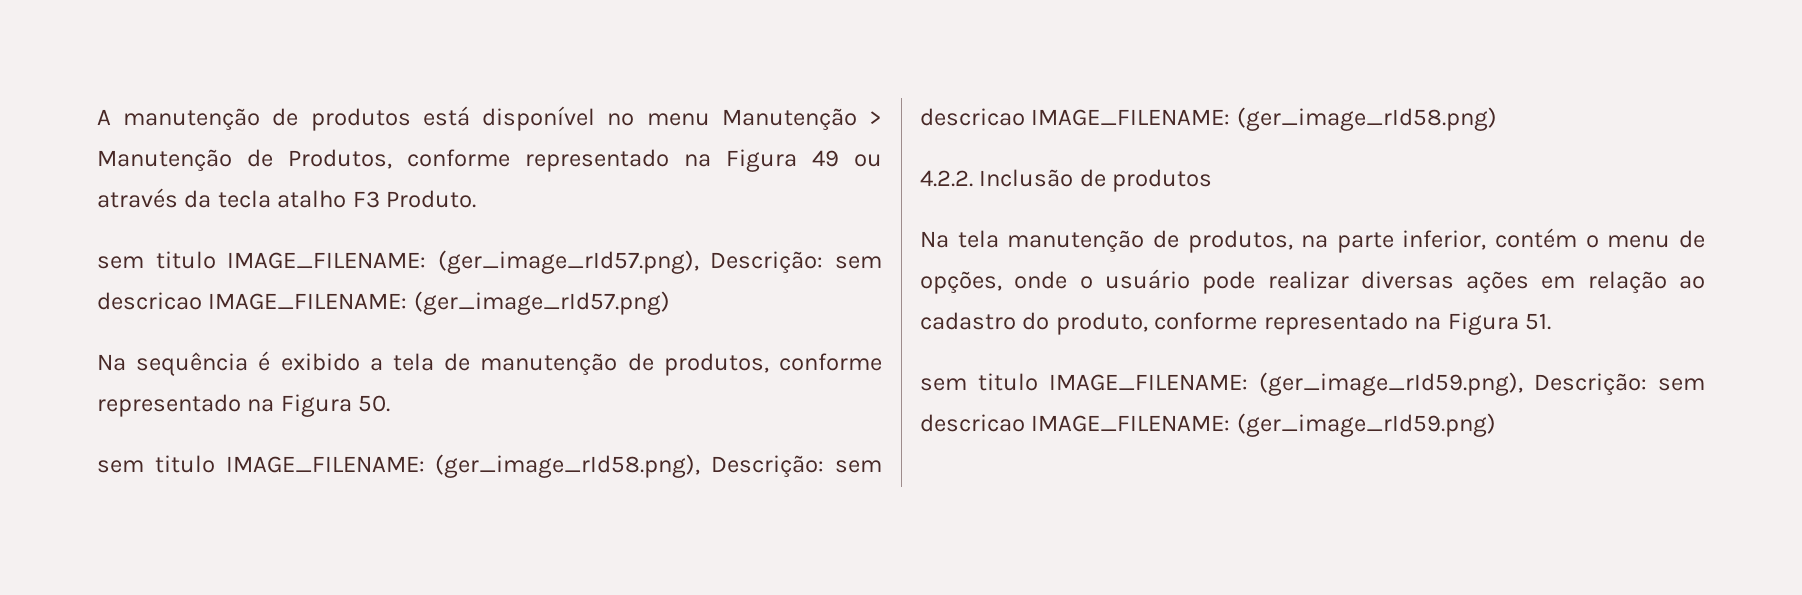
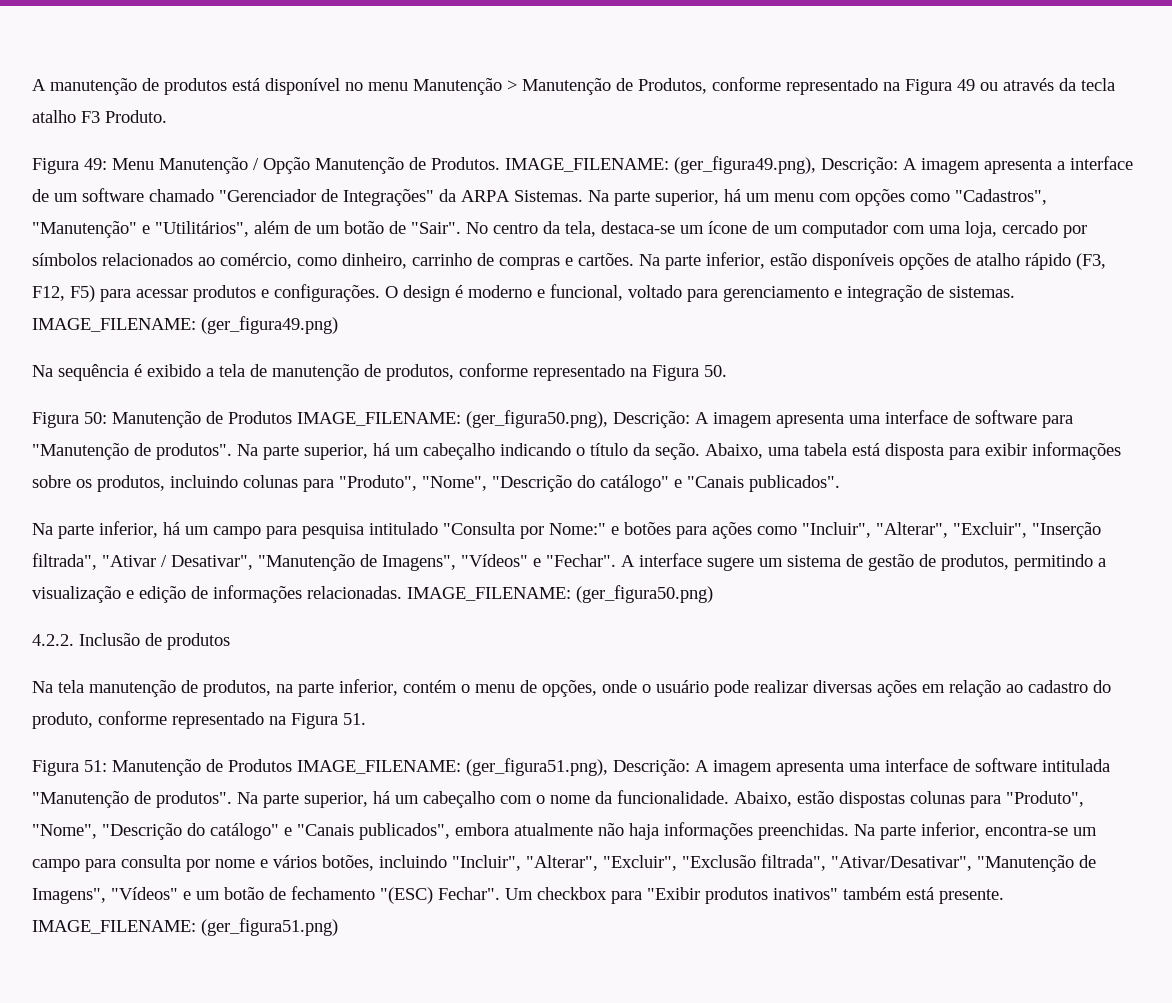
[97,250,883,274] [97,291,670,315] sem titulo IMAGE_FILENAME: (ger_image_rId57.png), Descrição: sem descricao IMAGE_FILENAME: (ger_image_rId57.png) -> [32,156,1133,174] [32,188,1047,206] [32,221,1087,238] [32,252,1106,270] [32,284,1015,302] [32,316,338,334] Figura 49: Menu Manutenção / Opção Manutenção de Produtos. IMAGE_FILENAME: (ger_figura49.png), Descrição: A imagem apresenta a interface de um software chamado "Gerenciador de Integrações" da ARPA Sistemas. Na parte superior, há um menu com opções como "Cadastros", "Manutenção" e "Utilitários", além de um botão de "Sair". No centro da tela, destaca-se um ícone de um computador com uma loja, cercado por símbolos relacionados ao comércio, como dinheiro, carrinho de compras e cartões. Na parte inferior, estão disponíveis opções de atalho rápido (F3, F12, F5) para acessar produtos e configurações. O design é moderno e funcional, voltado para gerenciamento e integração de sistemas. IMAGE_FILENAME: (ger_figura49.png)
[97,454,882,478] [920,107,1497,131] sem titulo IMAGE_FILENAME: (ger_image_rId58.png), Descrição: sem descricao IMAGE_FILENAME: (ger_image_rId58.png) -> [32,410,1073,428] [32,442,1121,460] [32,475,840,492] [32,521,1101,539] [32,553,1106,571] [32,585,713,603] Figura 50: Manutenção de Produtos IMAGE_FILENAME: (ger_figura50.png), Descrição: A imagem apresenta uma interface de software para "Manutenção de produtos". Na parte superior, há um cabeçalho indicando o título da seção. Abaixo, uma tabela está disposta para exibir informações sobre os produtos, incluindo colunas para "Produto", "Nome", "Descrição do catálogo" e "Canais publicados". // Na parte inferior, há um campo para pesquisa intitulado "Consulta por Nome:" e botões para ações como "Incluir", "Alterar", "Excluir", "Inserção filtrada", "Ativar / Desativar", "Manutenção de Imagens", "Vídeos" e "Fechar". A interface sugere um sistema de gestão de produtos, permitindo a visualização e edição de informações relacionadas. IMAGE_FILENAME: (ger_figura50.png)
[920,372,1705,396] [920,413,1496,437] sem titulo IMAGE_FILENAME: (ger_image_rId59.png), Descrição: sem descricao IMAGE_FILENAME: (ger_image_rId59.png) -> [32,758,1110,776] [32,790,1084,808] [32,822,1097,840] [32,854,1096,872] [32,886,1004,904] [32,918,338,936] Figura 51: Manutenção de Produtos IMAGE_FILENAME: (ger_figura51.png), Descrição: A imagem apresenta uma interface de software intitulada "Manutenção de produtos". Na parte superior, há um cabeçalho com o nome da funcionalidade. Abaixo, estão dispostas colunas para "Produto", "Nome", "Descrição do catálogo" e "Canais publicados", embora atualmente não haja informações preenchidas. Na parte inferior, encontra-se um campo para consulta por nome e vários botões, incluindo "Incluir", "Alterar", "Excluir", "Exclusão filtrada", "Ativar/Desativar", "Manutenção de Imagens", "Vídeos" e um botão de fechamento "(ESC) Fechar". Um checkbox para "Exibir produtos inativos" também está presente. IMAGE_FILENAME: (ger_figura51.png)

